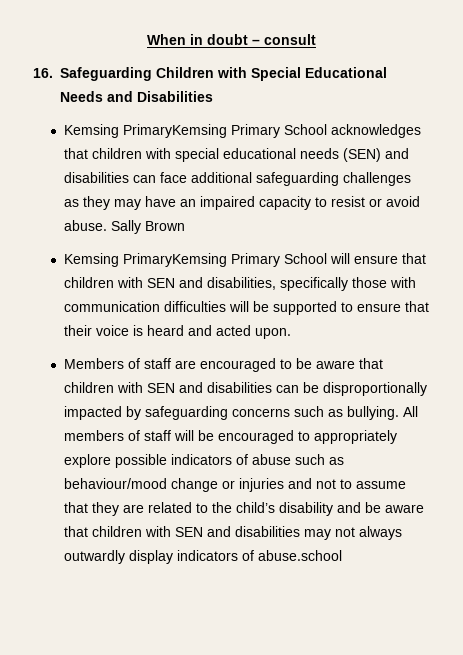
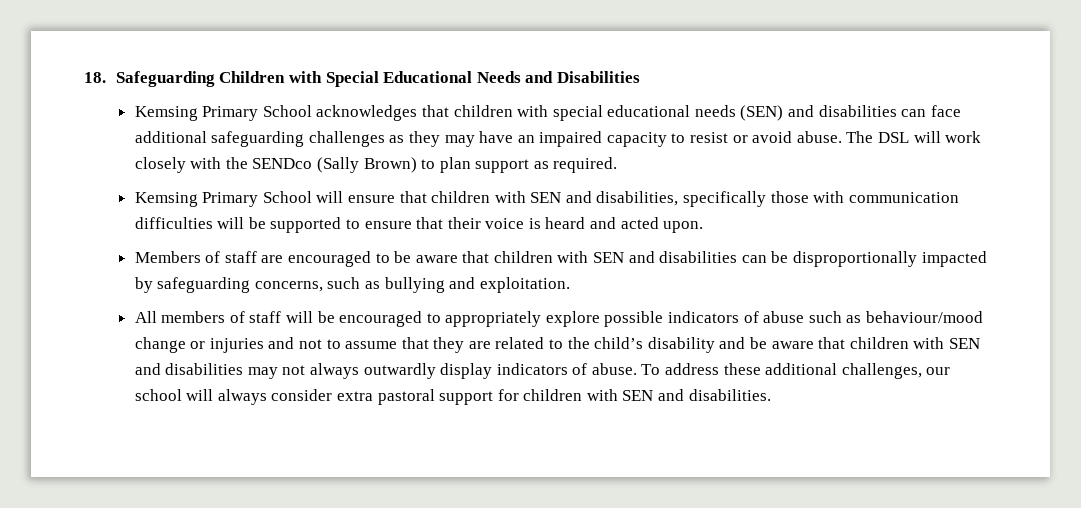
[147,34,316,45] [33,68,53,78] When in doubt – consult // 16. -> [84,72,106,83] 18.
[123,124,228,138] PrimaryKemsing -> (198, 113) none
[111,220,186,234] [64,253,228,267] Sally Brown // Kemsing PrimaryKemsing -> [846,131,982,143] [134,157,618,173] [134,192,198,207] The DSL will work closely with the SENDco (Sally Brown) to plan support as required. // Kemsing
[232,406,400,420] concerns such as bullying. -> [254,277,570,293] concerns, such as bullying and exploitation. //
[258,550,343,561] abuse.school -> [591,363,951,379] [134,389,771,405] abuse. To address these additional challenges, our school will always consider extra pastoral support for children with SEN and disabilities.

